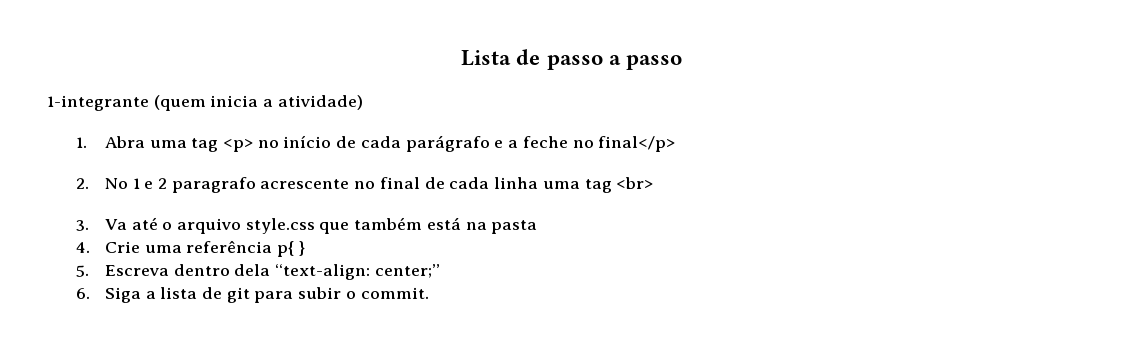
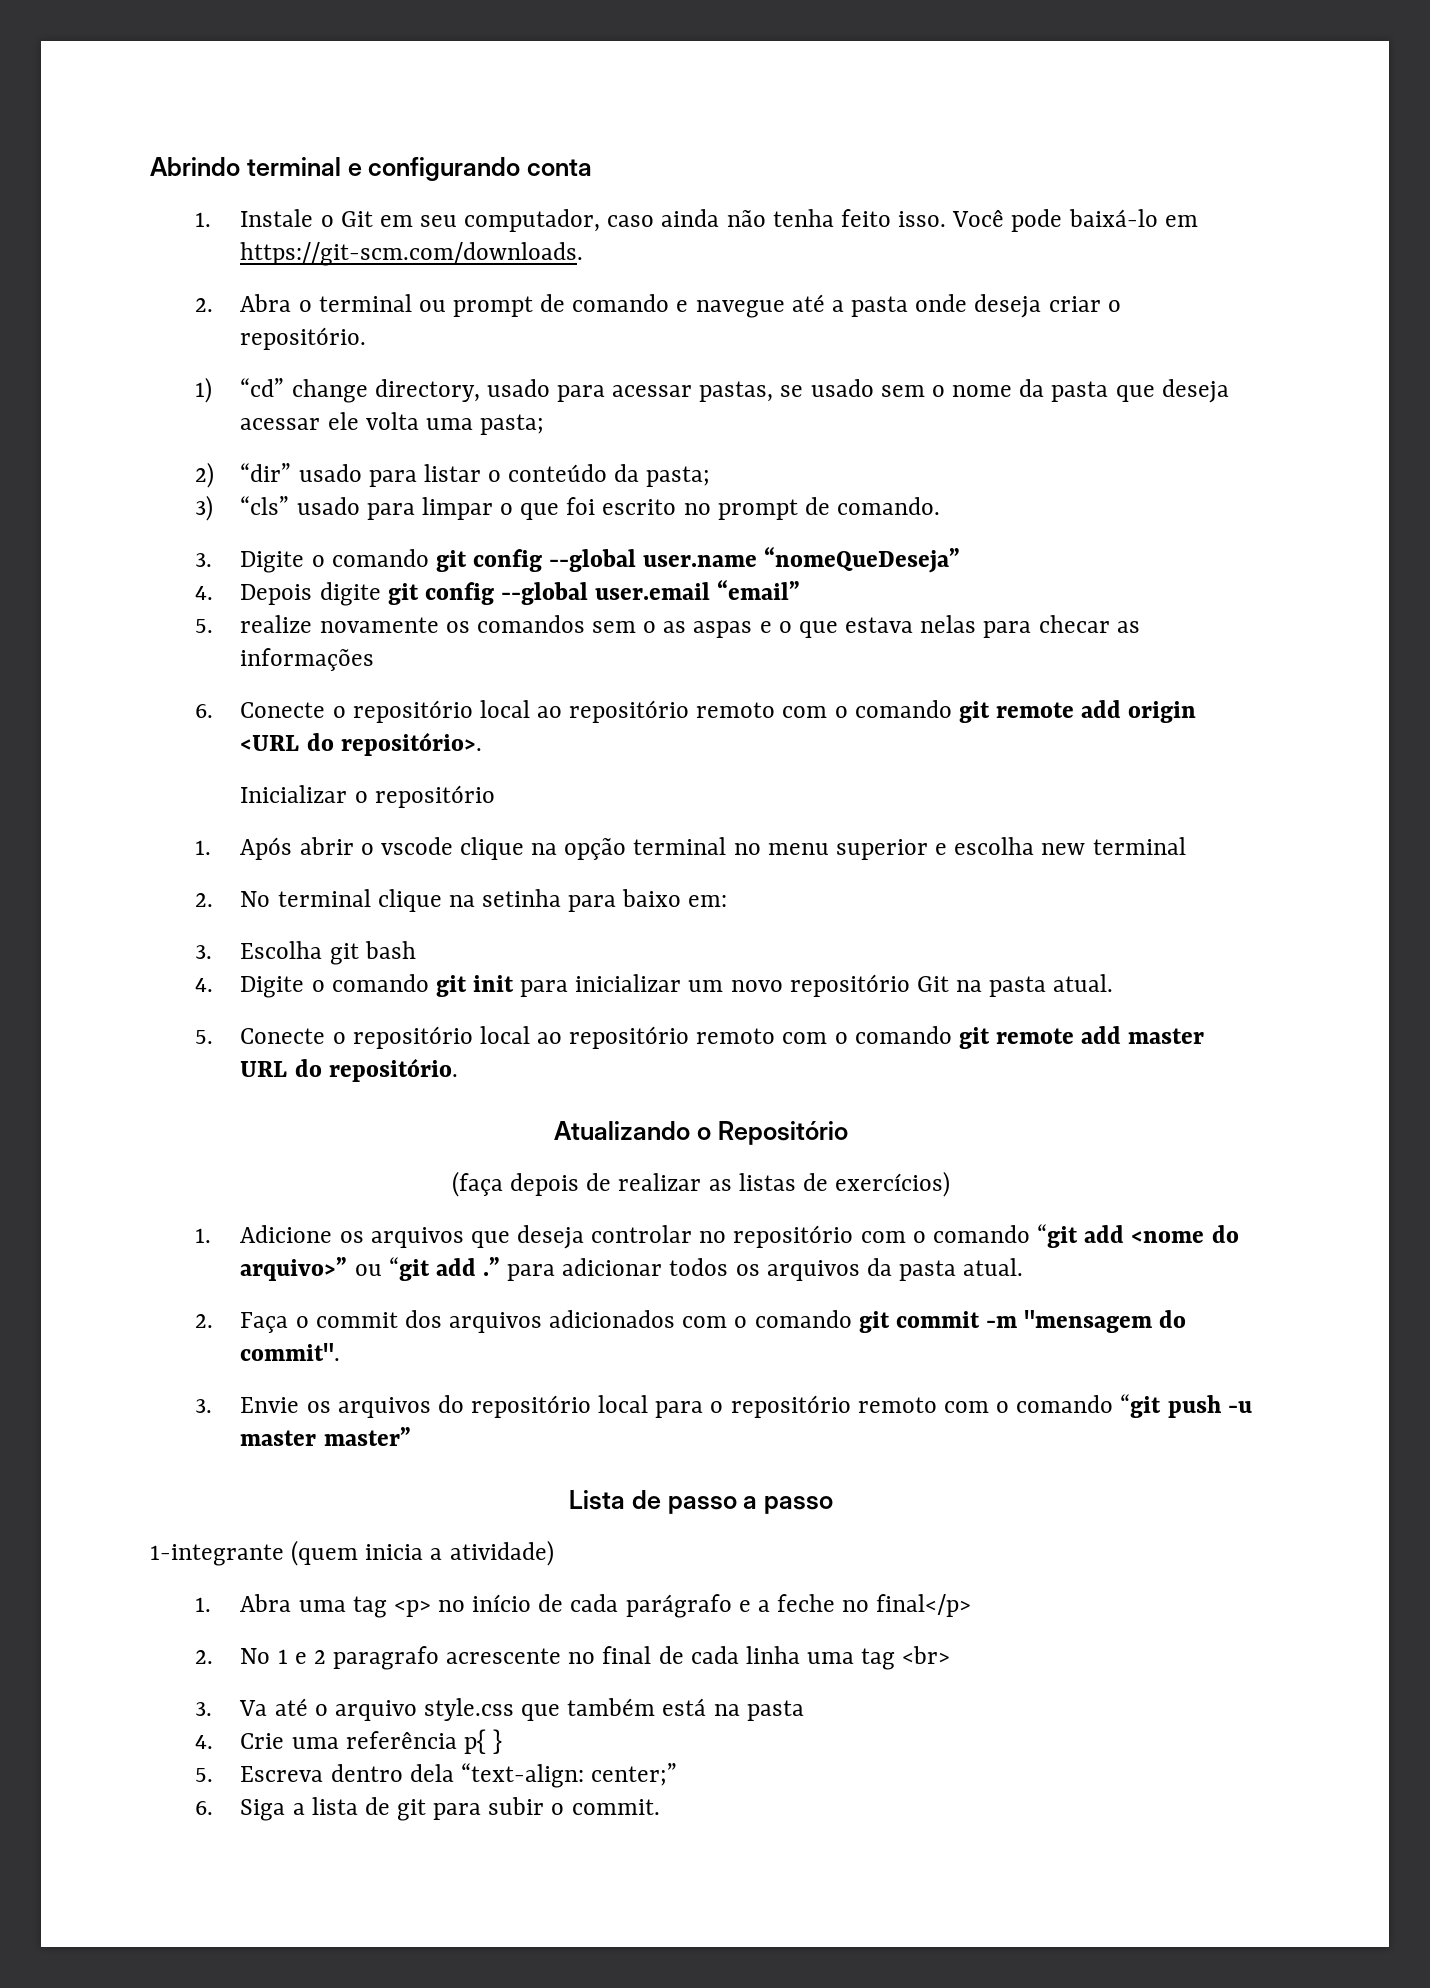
(461, 58) none -> [150,157,592,181] [195,209,1198,232] [240,242,584,266] [195,294,1121,318] [240,327,367,350] [195,377,1229,403] [240,412,544,435] [195,462,711,488] [195,495,941,521] [195,547,961,573] [195,580,801,606] [195,615,1140,638] [240,648,375,671] [195,700,1197,723] [240,732,482,756] [240,785,495,808] [195,837,1186,860] [195,889,728,912] [195,941,416,965] [195,974,1114,998] [195,1026,1205,1049] [240,1058,458,1082] [554,1121,848,1145] [451,1171,951,1197] [195,1224,1239,1249] [240,1257,1024,1281] [195,1310,1187,1333] [240,1343,341,1361] [195,1394,1252,1418] [240,1427,411,1446] Abrindo terminal e configurando conta // 1. Instale o Git em seu computador, caso ainda não tenha feito isso. Você pode baixá-lo em https://git-scm.com/downloads. // 2. Abra o terminal ou prompt de comando e navegue até a pasta onde deseja criar o repositório. // 1) “cd” change directory, usado para acessar pastas, se usado sem o nome da pasta que deseja acessar ele volta uma pasta; // 2) “dir” usado para listar o conteúdo da pasta; // 3) “cls” usado para limpar o que foi escrito no prompt de comando. // 3. Digite o comando git config --global user.name “nomeQueDeseja” // 4. Depois digite git config --global user.email “email” // 5. realize novamente os comandos sem o as aspas e o que estava nelas para checar as informações // 6. Conecte o repositório local ao repositório remoto com o comando git remote add origin <URL do repositório>. // Inicializar o repositório // 1. Após abrir o vscode clique na opção terminal no menu superior e escolha new terminal // 2. No terminal clique na setinha para baixo em: // 3. Escolha git bash // 4. Digite o comando git init para inicializar um novo repositório Git na pasta atual. // 5. Conecte o repositório local ao repositório remoto com o comando git remote add master URL do repositório. // Atualizando o Repositório // (faça depois de realizar as listas de exercícios) // 1. Adicione os arquivos que deseja controlar no repositório com o comando “git add <nome do arquivo>” ou “git add .” para adicionar todos os arquivos da pasta atual. // 2. Faça o commit dos arquivos adicionados com o comando git commit -m "mensagem do commit". // 3. Envie os arquivos do repositório local para o repositório remoto com o comando “git push -u master master” //

